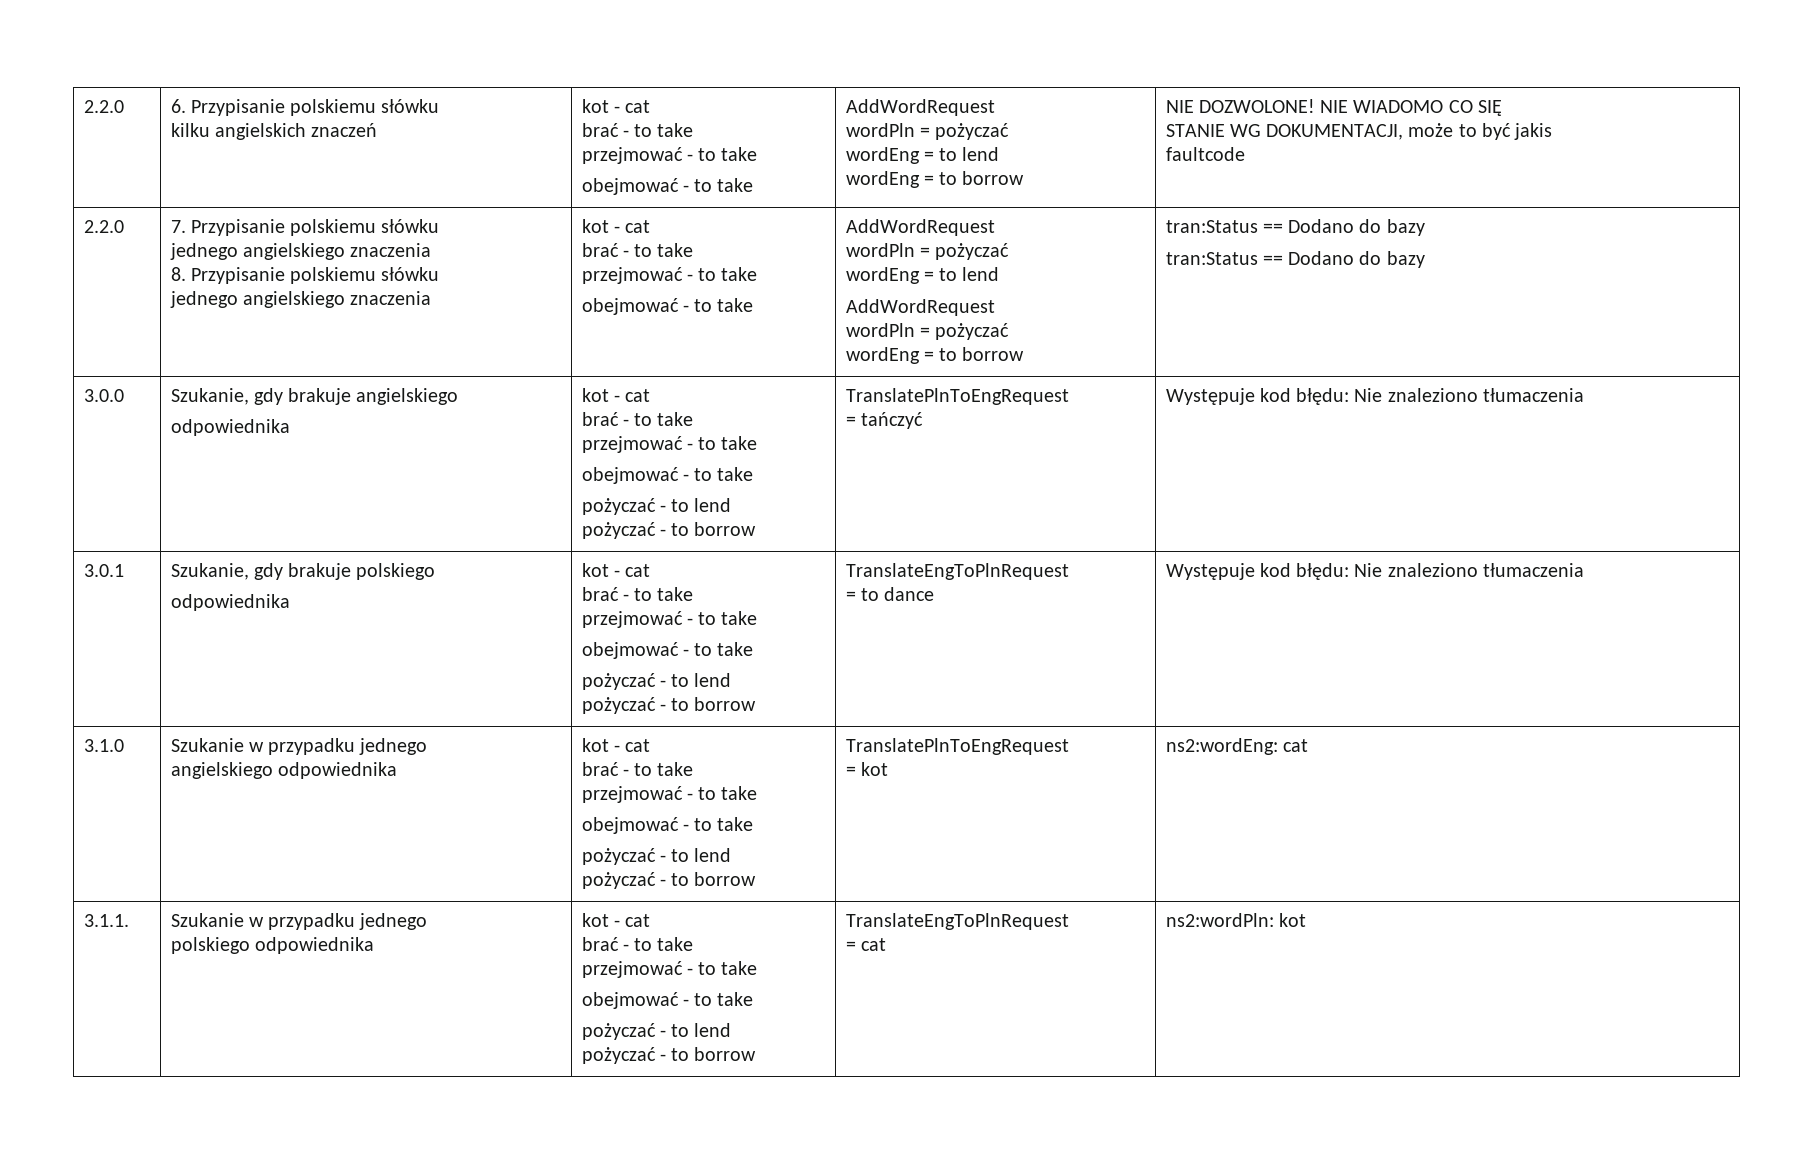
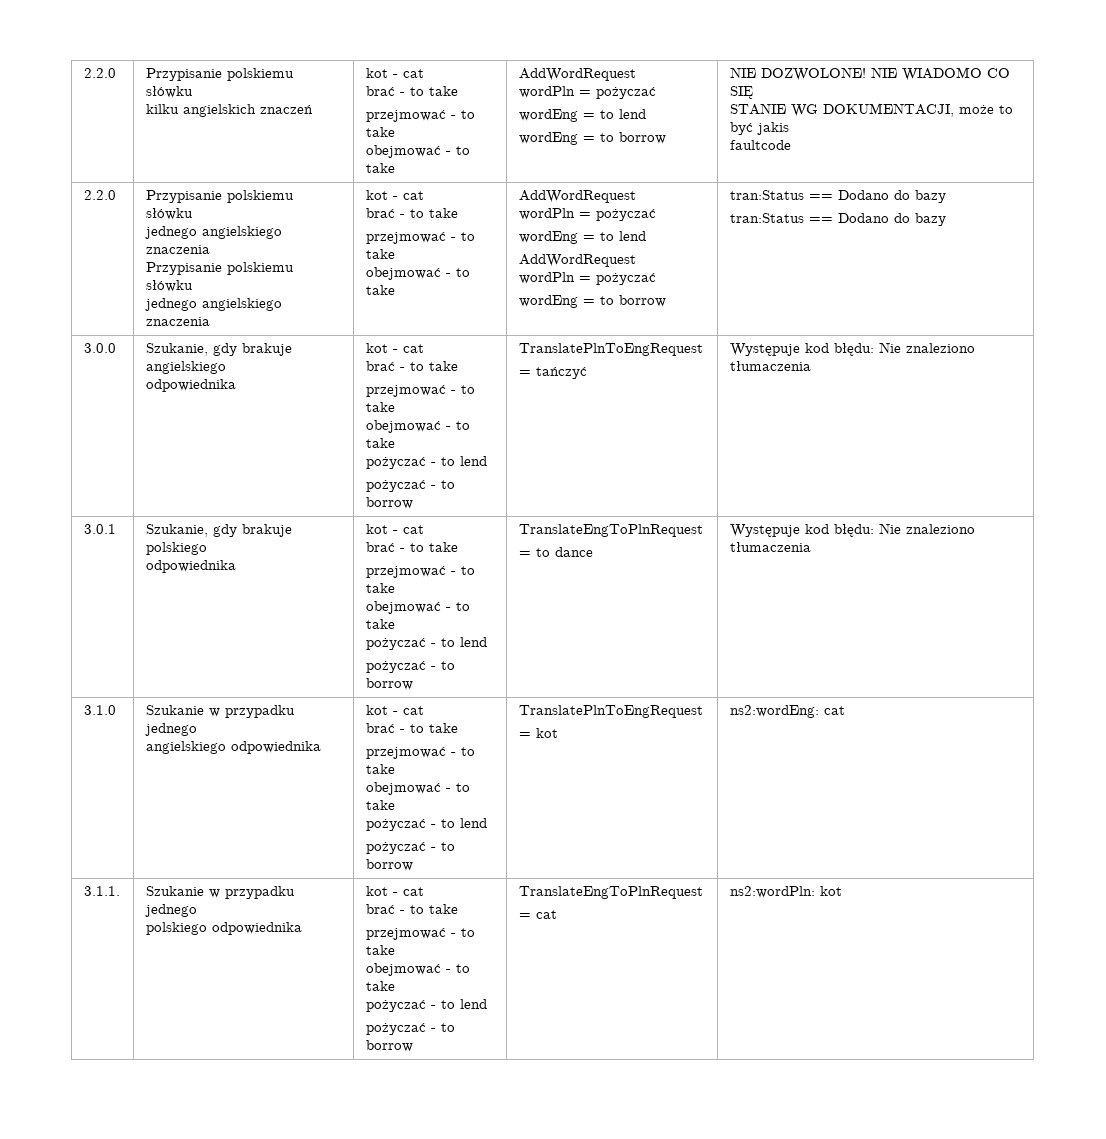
[83,100,124,113] [170,99,186,113] 2.2.0 | 6. -> [83,68,116,78] 2.2.0 |
[170,220,186,233] 7. -> (116, 195) none
[170,267,186,281] 8. -> (210, 249) none

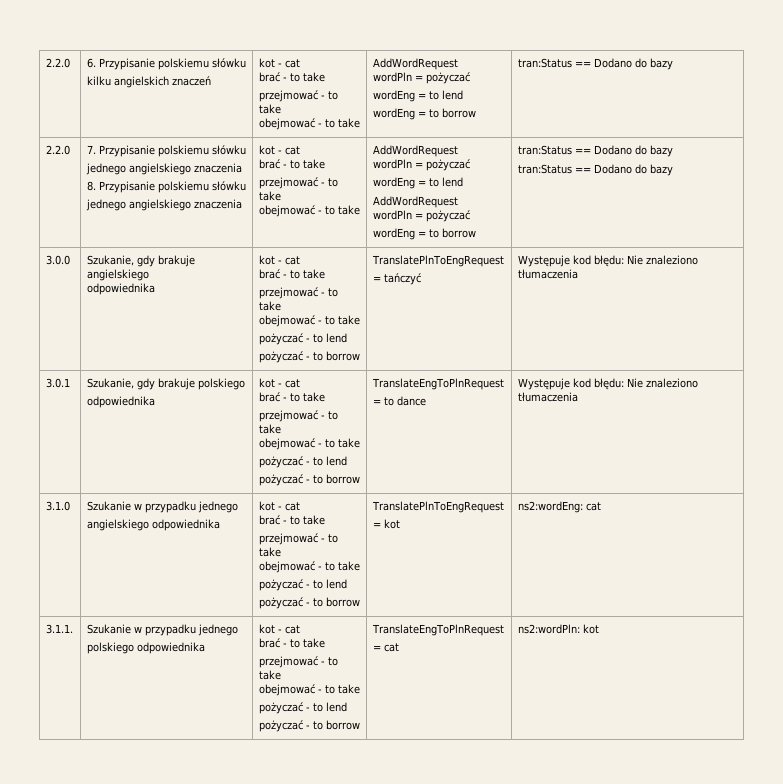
[83,68,116,78] 2.2.0 | -> [45,58,70,68] [86,58,96,68] 2.2.0 | 6.
[729,67,1010,81] [729,86,753,99] [729,103,1013,117] [729,122,789,135] [729,140,791,150] [83,190,116,200] NIE DOZWOLONE! NIE WIADOMO CO SIĘ // STANIE WG DOKUMENTACJI, może to być jakis // faultcode // 2.2.0 | -> [517,58,673,70] [45,145,70,155] [86,145,96,154] tran:Status == Dodano do bazy // 2.2.0 | 7.
(210, 249) none -> [86,181,96,191] 8.

